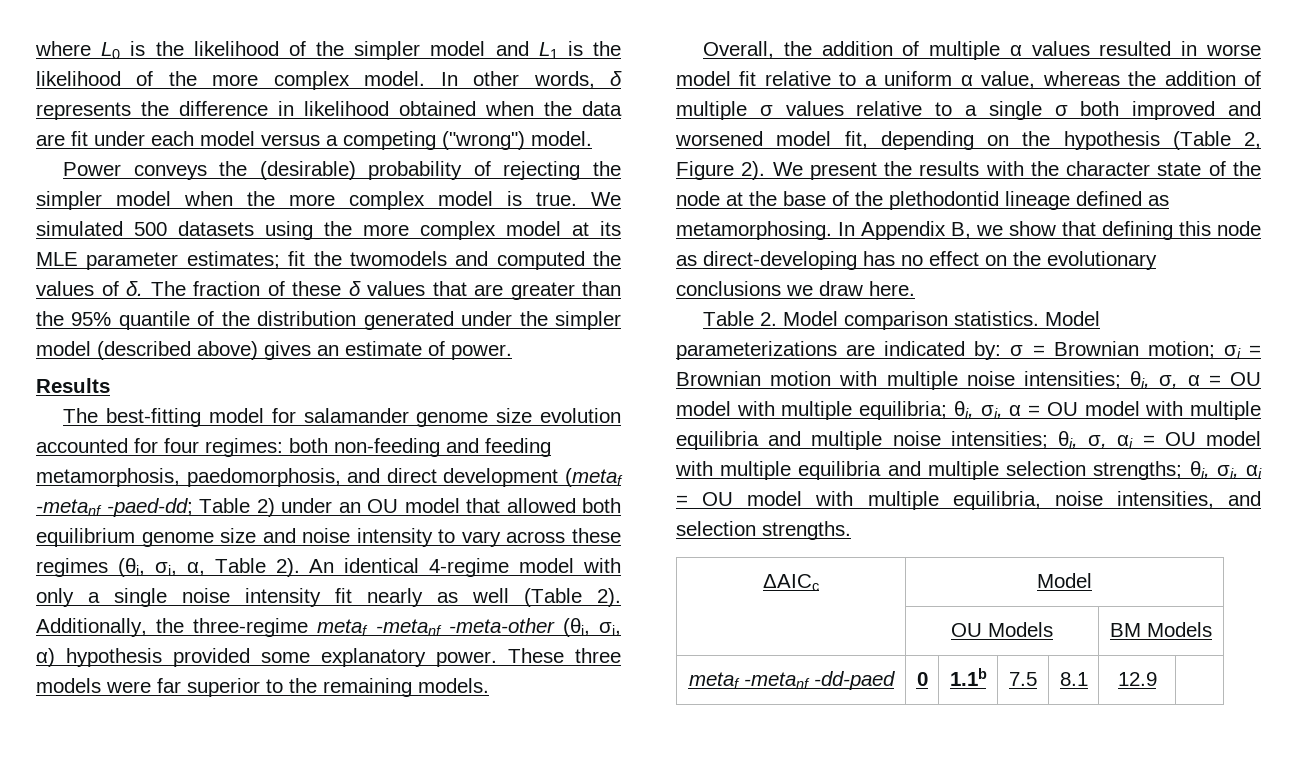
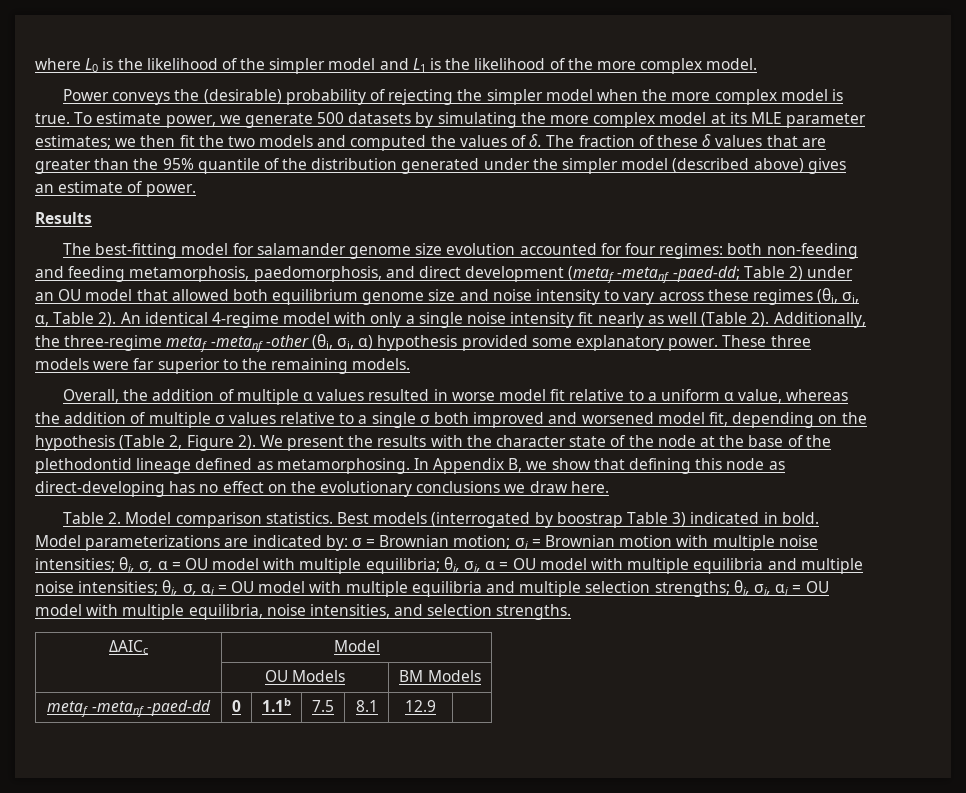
[440,71,623,89] [36,101,622,120] [36,131,592,150] In other words, δ represents the difference in likelihood obtained when the data are fit under each model versus a competing ("wrong") model. -> (758, 64) none
[591,192,621,206] [36,221,313,240] We simulated 500 datasets using -> [74,112,517,128] To estimate power, we generate 500 datasets by simulating
[288,251,447,266] fit the twomodels -> [115,135,314,147] we then fit the two models
[448,618,555,633] -meta-other -> [265,335,309,347] -other
(1040, 318) none -> [337,512,819,528] Best models (interrogated by boostrap Table 3) indicated in bold.
[813,671,895,690] -dd-paed -> [146,700,211,716] -paed-dd

